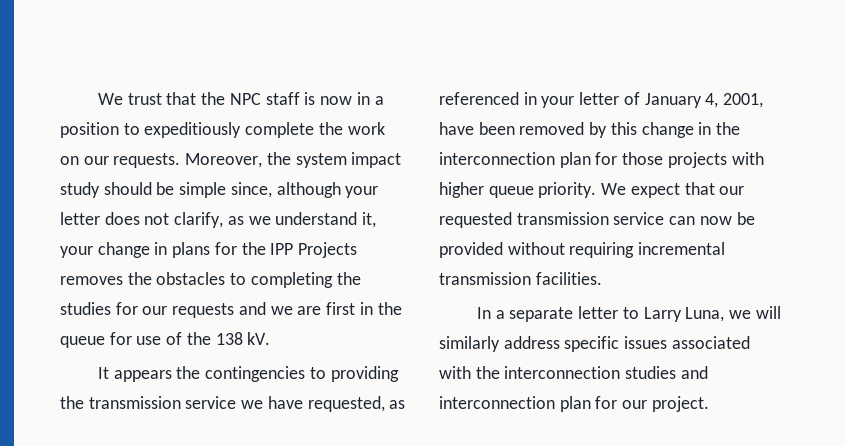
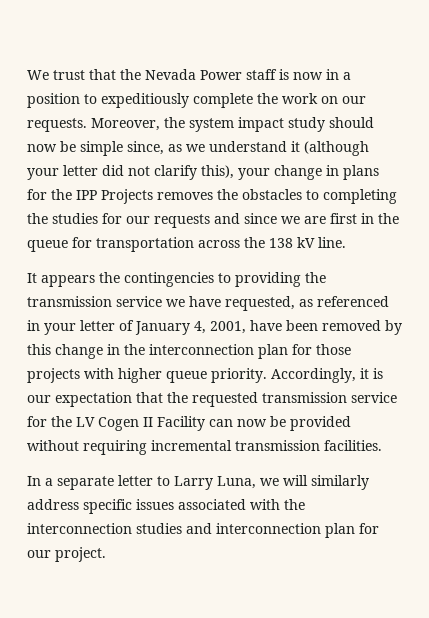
[229,93,261,105] NPC -> [145,69,242,80] Nevada Power
(152, 188) none -> [27,144,57,152] now
[276,182,379,198] [60,212,377,228] although your letter does not clarify, as we understand it, -> [168,141,369,156] [27,165,234,180] as we understand it (although your letter did not clarify this),
(266, 308) none -> [244,213,277,224] since
[136,332,271,345] use of the 138 kV. -> [96,237,346,252] transportation across the 138 kV line.
[601,182,745,198] [439,212,665,228] We expect that our requested transmission service -> [271,368,383,383] [27,392,397,407] [27,416,205,431] Accordingly, it is our expectation that the requested transmission service for the LV Cogen II Facility

